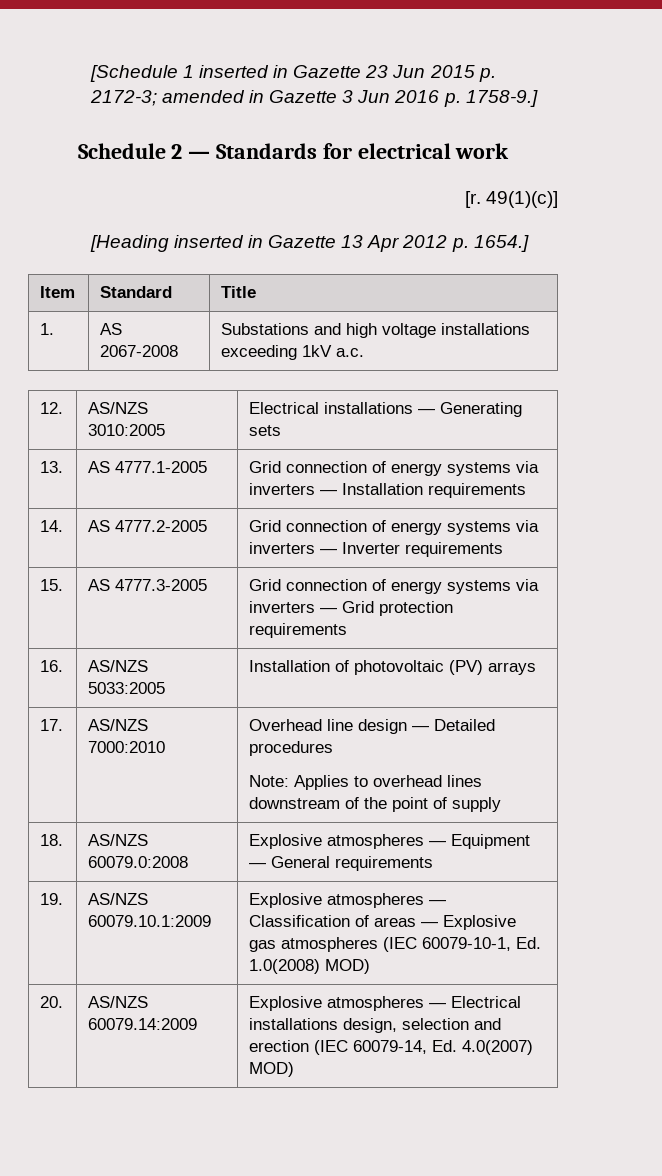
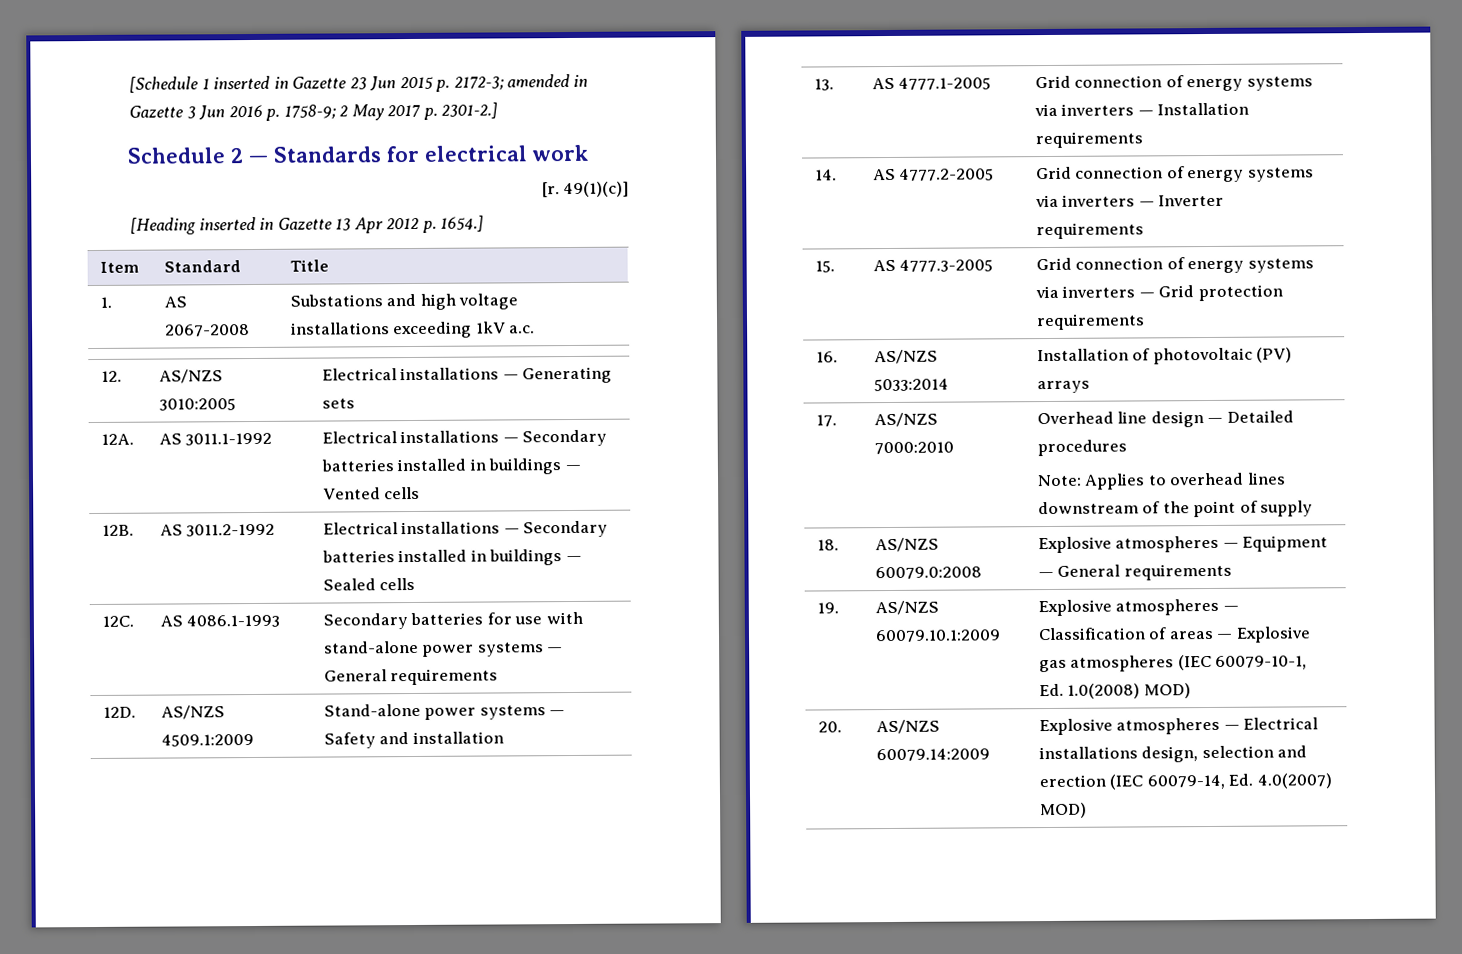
[465,90,538,107] 1758-9.] -> [283,102,499,121] 1758-9; 2 May 2017 p. 2301-2.]
(282, 430) none -> [100,433,134,445] [158,432,273,446] [321,429,608,447] [320,458,581,475] [322,486,421,500] [101,524,134,536] [159,523,276,537] [322,520,609,538] [321,549,582,566] [322,577,416,591] [101,615,134,627] [159,614,281,628] [322,611,583,630] [323,640,564,657] [323,668,499,686] [102,706,136,718] [160,705,225,720] [160,734,254,747] [323,703,566,720] [323,731,504,749] // 12A. | AS 3011.1-1992 | Electrical installations — Secondary batteries installed in buildings — Vented cells // 12B. | AS 3011.2-1992 | Electrical installations — Secondary batteries installed in buildings — Sealed cells // 12C. | AS 4086.1-1993 | Secondary batteries for use with stand-alone power systems — General requirements // 12D. | AS/NZS 4509.1:2009 | Stand-alone power systems — Safety and installation
[88,682,166,694] 5033:2005 -> [873,378,949,392] 5033:2014

